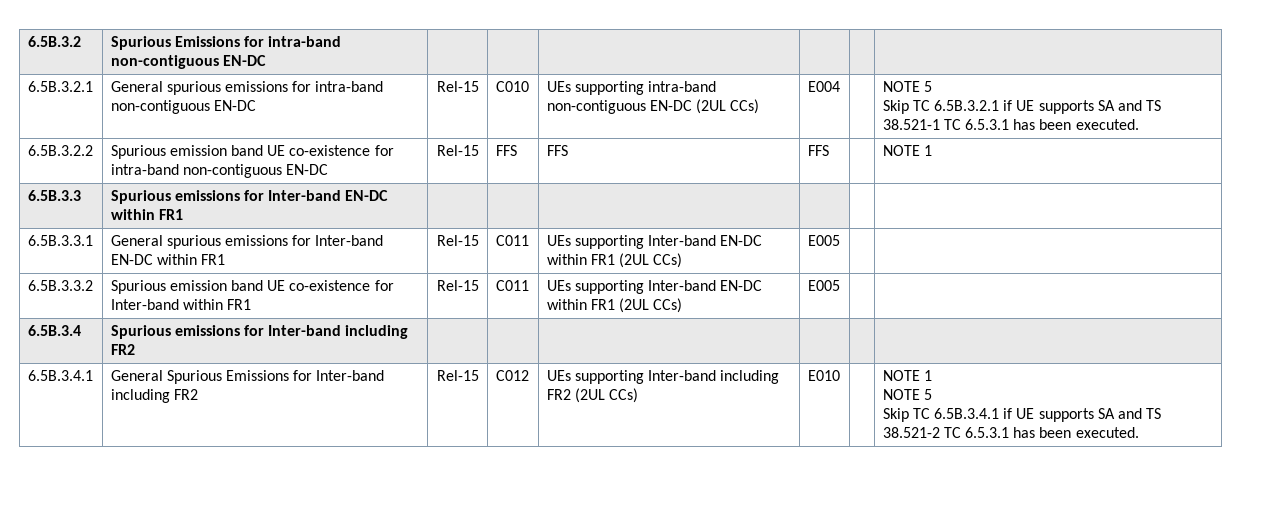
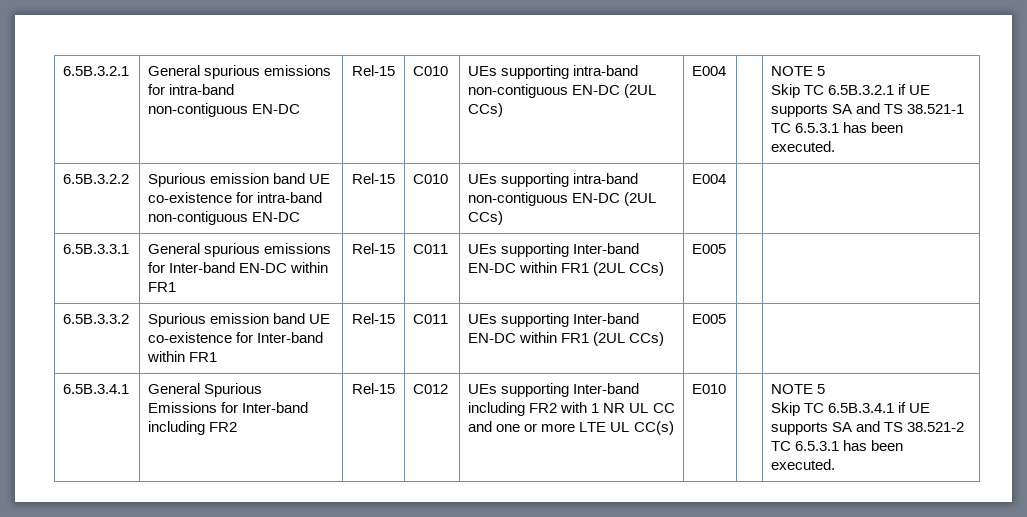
[27,36,81,47] [110,36,342,50] [110,55,266,69] 6.5B.3.2 | Spurious Emissions for intra-band non-contiguous EN-DC | | | | | | // -> (63, 71) none
[495,145,517,156] [546,145,568,156] [807,145,829,156] [882,145,932,156] [27,190,81,201] [110,190,389,204] [110,209,183,220] FFS | FFS | FFS | | NOTE 1 // 6.5B.3.3 | Spurious emissions for Inter-band EN-DC within FR1 | | | | -> [413,174,449,184] [468,173,639,187] [468,192,657,206] [468,211,504,225] [692,174,727,184] C010 | UEs supporting intra-band non-contiguous EN-DC (2UL CCs) | E004
[27,325,81,336] [110,325,409,339] [110,344,135,355] // 6.5B.3.4 | Spurious emissions for Inter-band including FR2 | | | | | | -> (727, 319) none
[574,388,639,403] (2UL CCs) -> [560,402,675,413] [468,421,674,435] with 1 NR UL CC and one or more LTE UL CC(s)
[923,370,932,381] [882,389,920,400] 1 // NOTE -> (814, 389) none

